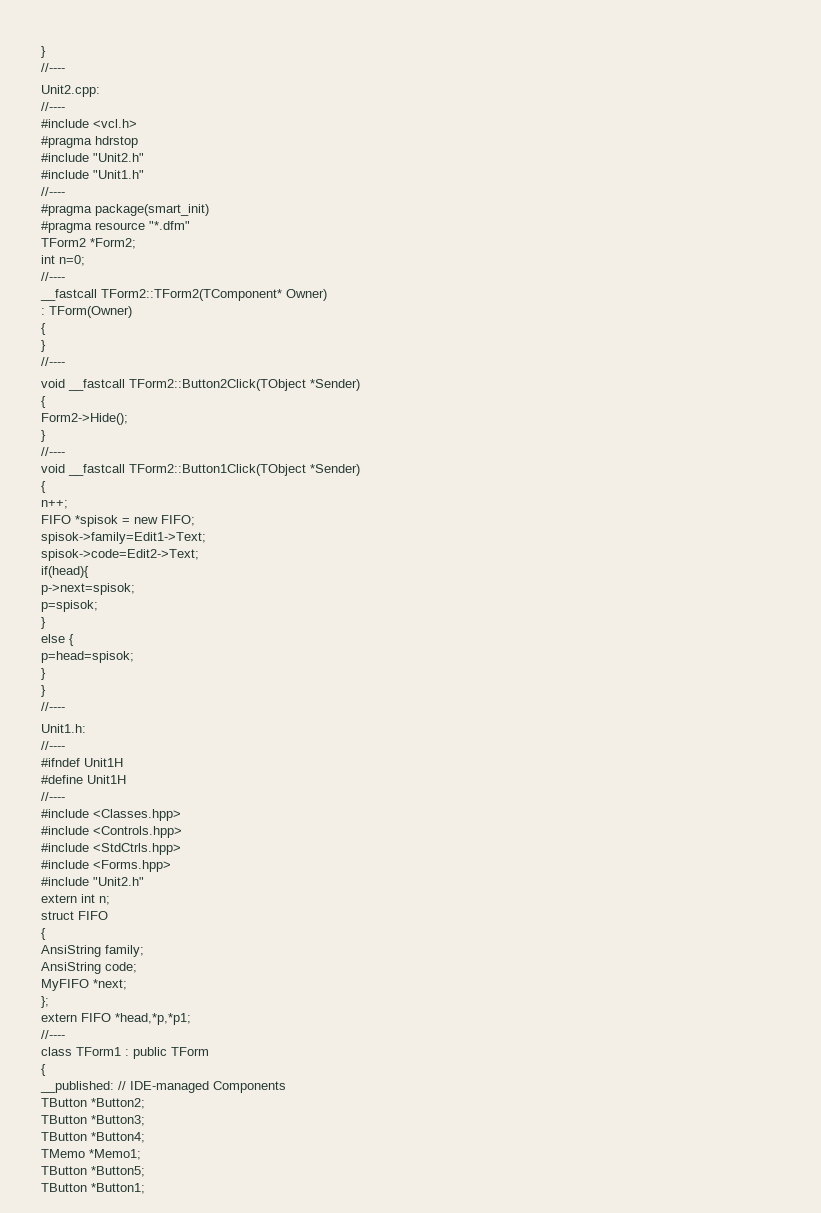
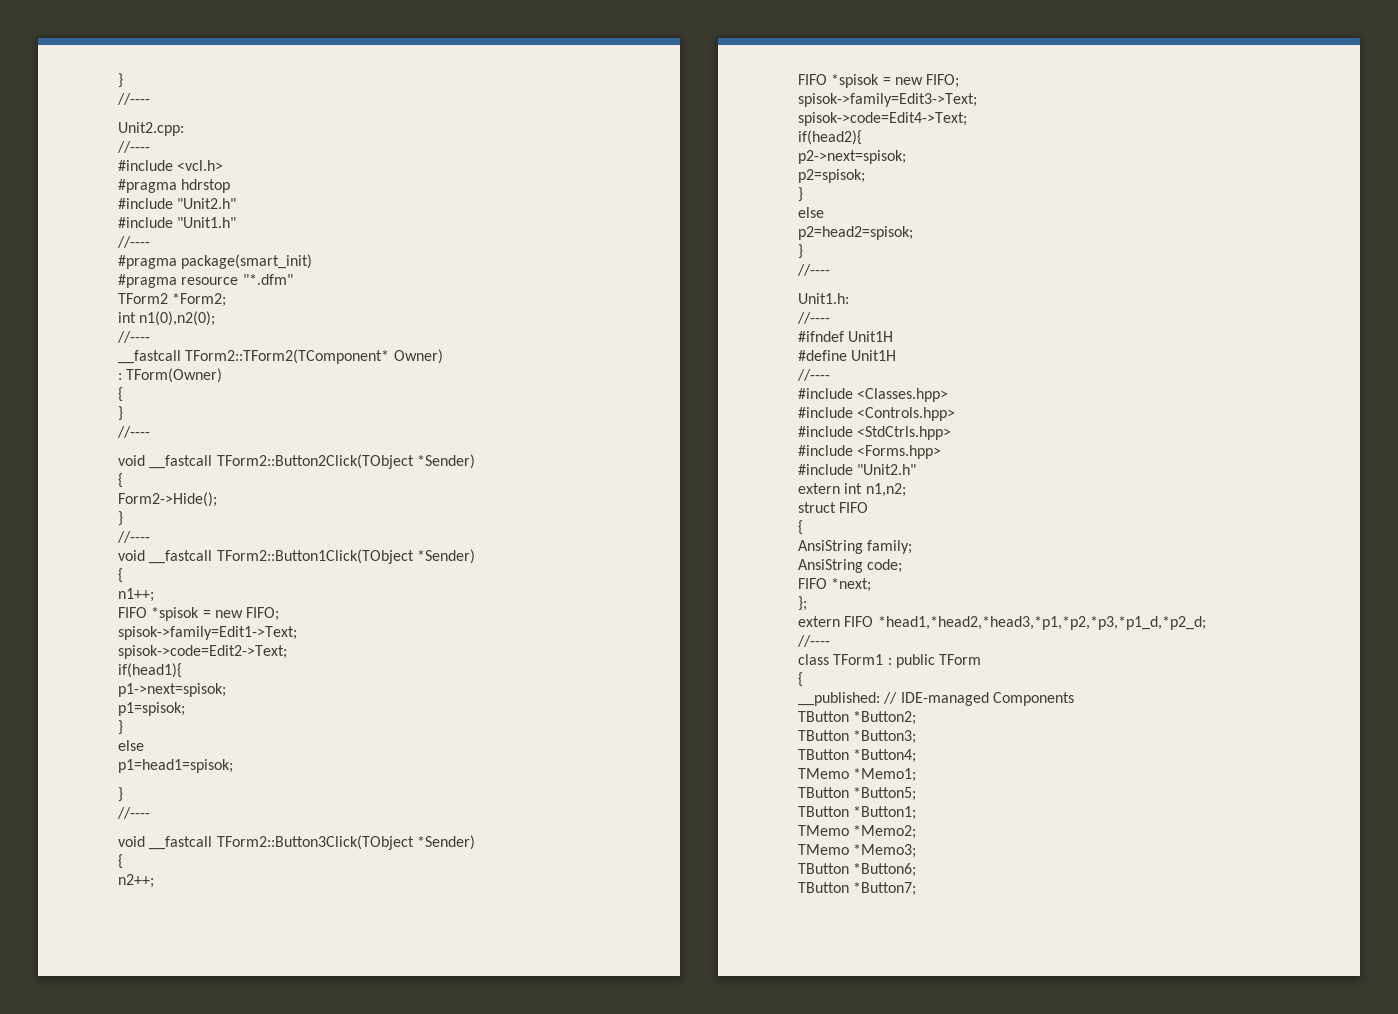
[59,255,85,266] n=0; -> [139,311,216,326] n1(0),n2(0);
[41,500,68,509] n++; -> [118,588,154,602] n1++;
[41,566,89,578] [41,583,135,595] [41,600,98,612] [41,617,46,629] [41,634,74,646] [41,651,134,663] [41,668,46,680] if(head){ // p->next=spisok; // p=spisok; // } // else { // p=head=spisok; // } -> [118,663,182,678] [118,683,226,697] [118,702,185,716] [118,720,123,735] [118,740,144,751] [118,759,233,773] [118,787,123,802] [117,807,150,819] [118,835,475,850] [118,854,123,869] [118,874,154,888] [798,74,960,88] [798,93,977,107] [798,112,967,126] [798,130,862,145] [798,150,906,164] [798,169,865,183] [798,187,803,202] [798,207,824,218] [798,226,913,240] if(head1){ // p1->next=spisok; // p1=spisok; // } // else // p1=head1=spisok; // } // //---- // void __fastcall TForm2::Button3Click(TObject *Sender) // { // n2++; // FIFO *spisok = new FIFO; // spisok->family=Edit3->Text; // spisok->code=Edit4->Text; // if(head2){ // p2->next=spisok; // p2=spisok; // } // else // p2=head2=spisok;
[99,896,110,905] n; -> [865,483,906,497] n1,n2;
[41,979,89,991] MyFIFO -> [798,578,827,589] FIFO
[115,1013,191,1025] *head,*p,*p1; -> [877,616,1206,630] *head1,*head2,*head3,*p1,*p2,*p3,*p1_d,*p2_d;
(145, 1188) none -> [798,825,917,839] [798,844,917,858] [798,863,917,877] [798,882,917,896] // TMemo *Memo2; // TMemo *Memo3; // TButton *Button6; // TButton *Button7;

